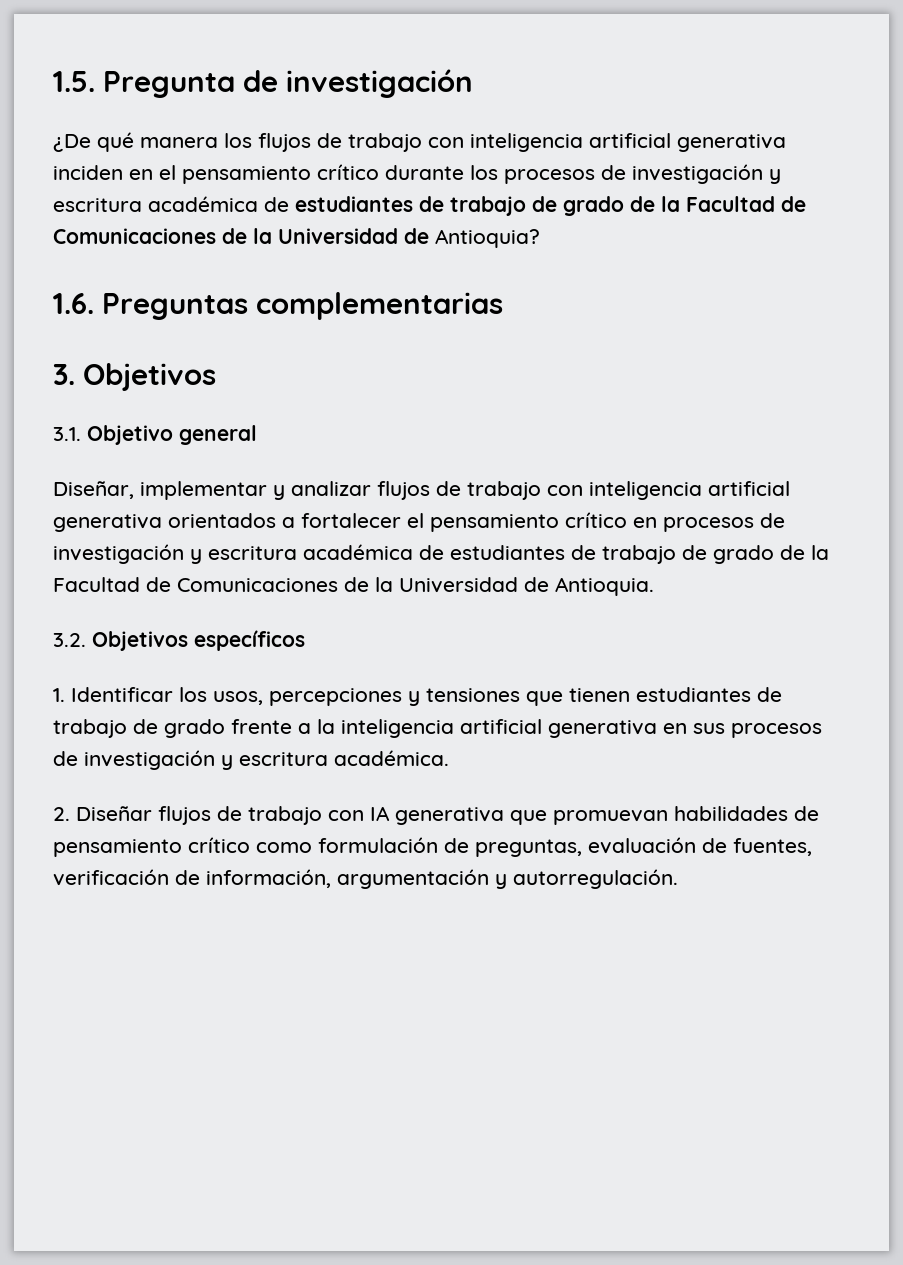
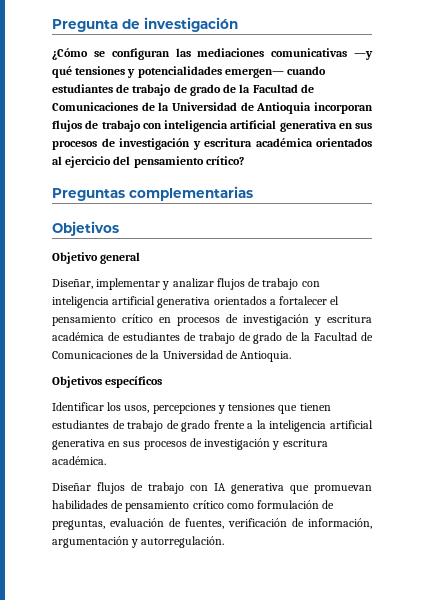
[53,71,95,92] 1.5. -> (52, 25) none
[53,132,786,152] [53,164,781,184] [53,196,289,212] ¿De qué manera los flujos de trabajo con inteligencia artificial generativa inciden en el pensamiento crítico durante los procesos de investigación y escritura académica de -> [52,48,373,60] [52,66,327,78] ¿Cómo se configuran las mediaciones comunicativas —y qué tensiones y potencialidades emergen— cuando
[435,229,540,248] [53,293,94,314] Antioquia? // 1.6. -> [256,102,373,114] [52,120,372,132] [52,138,372,150] [52,156,244,168] Antioquia incorporan flujos de trabajo con inteligencia artificial generativa en sus procesos de investigación y escritura académica orientados al ejercicio del pensamiento crítico? //
[53,364,75,385] 3. -> (253, 193) none
[53,427,81,441] 3.1. -> (119, 228) none
[53,633,86,647] 3.2. -> (292, 356) none
[53,688,65,702] 1. -> (163, 382) none
[53,807,70,821] 2. -> (106, 460) none

